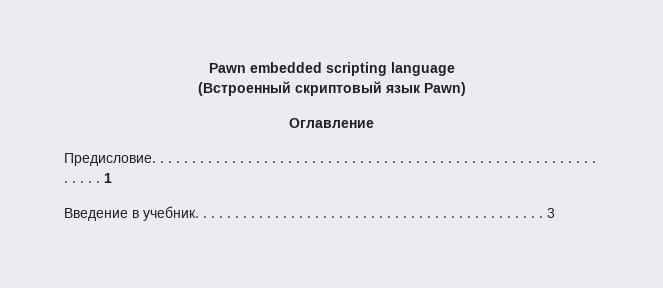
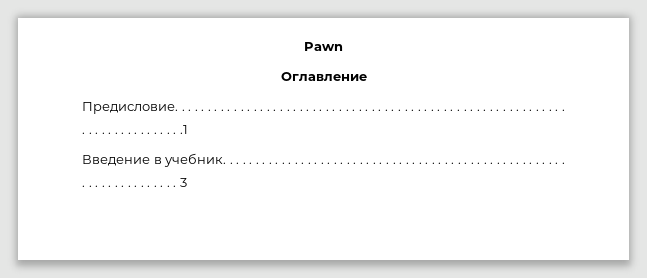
[249,62,455,76] [197,81,466,96] embedded scripting language // (Встроенный скриптовый язык Pawn) -> (343, 46) none
[104,173,112,183] 1 -> [88,125,188,134] . . . . . . . . . . . . . . .1
(543, 217) none -> [509,162,566,164] [82,185,177,187] . . . . . . . . . . . . . . . . . . . . . . . .

